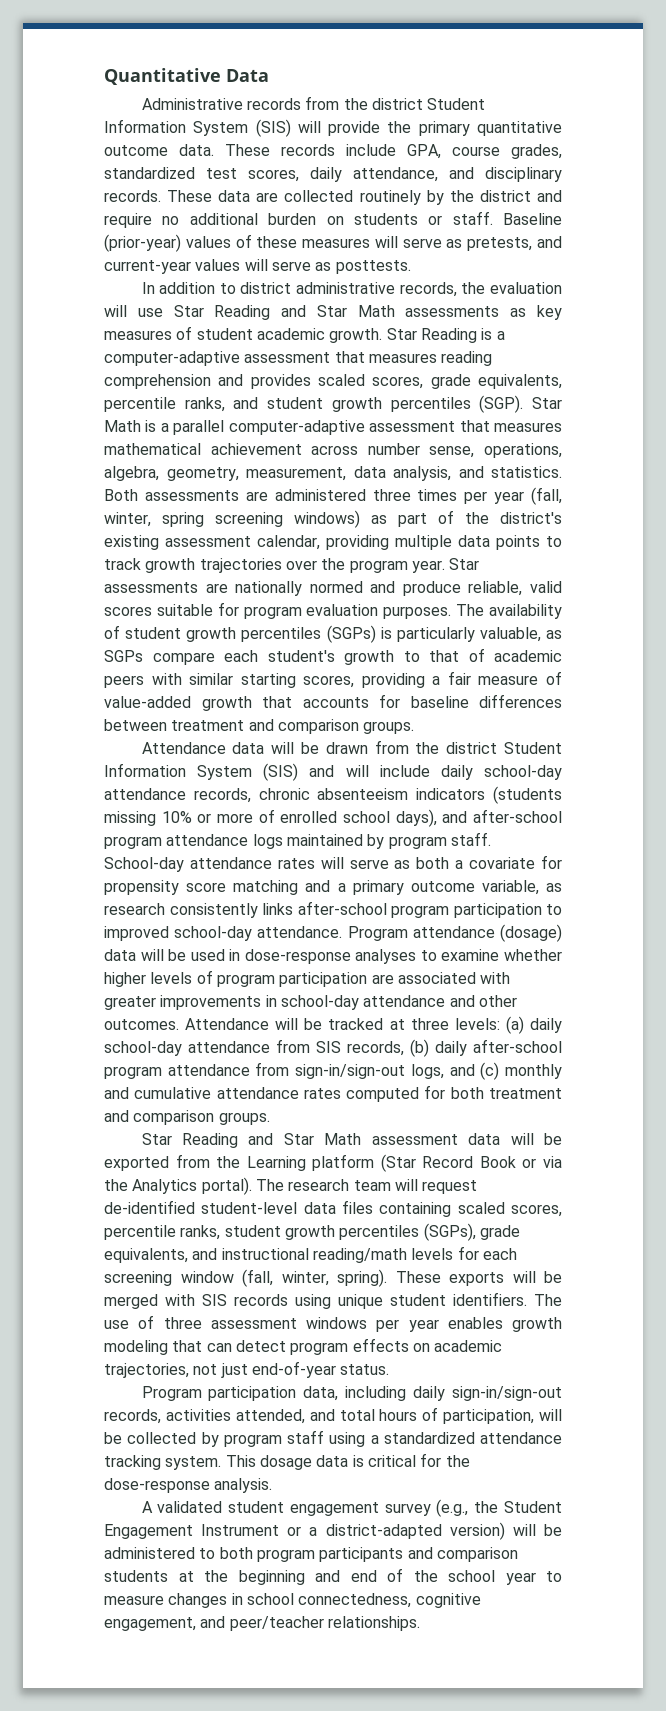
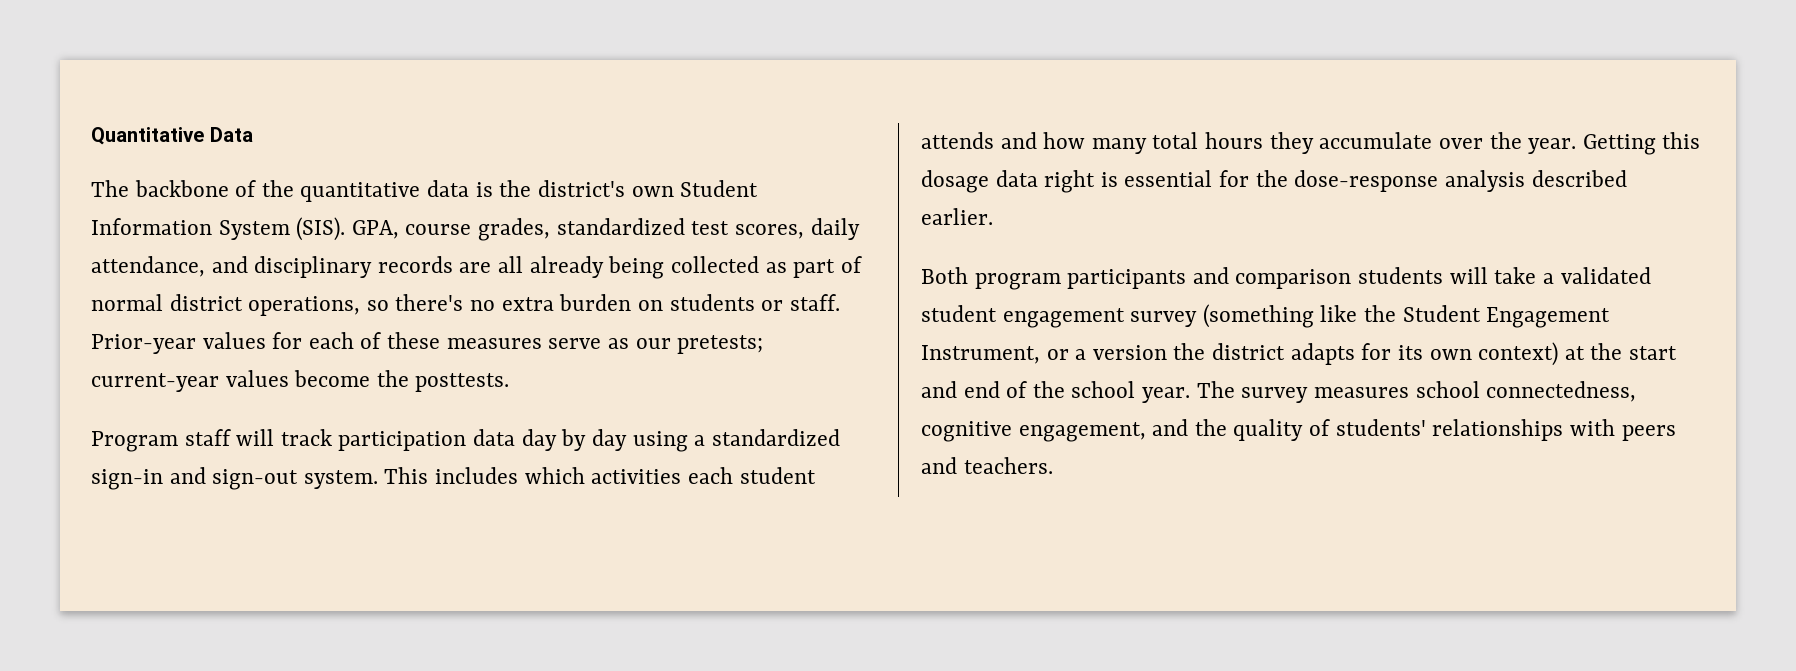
[141,96,486,110] [104,119,562,137] [104,144,396,156] Administrative records from the district Student Information System (SIS) will provide the primary quantitative outcome data. These records include -> [91,180,759,202] [91,217,346,241] The backbone of the quantitative data is the district's own Student Information System (SIS).
[104,190,562,205] [104,213,258,228] records. These data are collected routinely by the district and require no additional -> [377,256,862,279] [91,294,554,316] records are all already being collected as part of normal district operations, so there's no extra
[503,213,562,225] [104,234,231,252] Baseline (prior-year) values -> [91,332,354,354] Prior-year values for each
[374,236,562,251] [104,259,411,274] [141,282,562,297] [104,305,562,320] [104,326,505,343] [104,351,493,366] [104,374,562,389] [104,395,562,413] [104,420,562,435] [104,443,562,458] [104,466,562,481] [104,487,562,505] [104,510,562,528] [104,535,562,550] [104,558,480,573] [104,581,562,596] [104,602,562,619] [104,625,562,643] [104,648,562,665] [104,671,562,688] [104,694,562,711] [104,719,415,734] [141,740,562,754] [104,763,562,781] [104,786,562,804] [104,809,562,827] [104,832,491,849] [104,855,563,872] [104,880,562,895] [104,901,562,918] [104,924,562,942] [104,949,562,964] [104,970,511,987] [104,995,517,1010] [104,1016,562,1034] [104,1039,562,1057] [104,1062,562,1080] [104,1085,562,1102] [104,1110,270,1125] [141,1133,562,1148] [104,1154,562,1172] [104,1177,478,1195] [104,1200,562,1217] [104,1223,520,1241] [104,1246,517,1263] [104,1269,562,1287] [104,1292,562,1309] [104,1315,562,1332] [104,1338,503,1355] [104,1361,390,1378] [141,1386,562,1401] [104,1407,562,1424] [104,1430,562,1447] [104,1453,470,1470] [104,1478,273,1493] [141,1499,562,1517] [104,1522,562,1540] [104,1547,253,1559] will serve as pretests, and current-year values will serve as posttests. // In addition to district administrative records, the evaluation will use Star Reading and Star Math assessments as key measures of student academic growth. Star Reading is a computer-adaptive assessment that measures reading comprehension and provides scaled scores, grade equivalents, percentile ranks, and student growth percentiles (SGP). Star Math is a parallel computer-adaptive assessment that measures mathematical achievement across number sense, operations, algebra, geometry, measurement, data analysis, and statistics. Both assessments are administered three times per year (fall, winter, spring screening windows) as part of the district's existing assessment calendar, providing multiple data points to track growth trajectories over the program year. Star assessments are nationally normed and produce reliable, valid scores suitable for program evaluation purposes. The availability of student growth percentiles (SGPs) is particularly valuable, as SGPs compare each student's growth to that of academic peers with similar starting scores, providing a fair measure of value-added growth that accounts for baseline differences between treatment and comparison groups. // Attendance data will be drawn from the district Student Information System (SIS) and will include daily school-day attendance records, chronic absenteeism indicators (students missing 10% or more of enrolled school days), and after-school program attendance logs maintained by program staff. School-day attendance rates will serve as both a covariate for propensity score matching and a primary outcome variable, as research consistently links after-school program participation to improved school-day attendance. Program attendance (dosage) data will be used in dose-response analyses to examine whether higher levels of program participation are associated with greater improvements in school-day attendance and other outcomes. Attendance will be tracked at three levels: (a) daily school-day attendance from SIS records, (b) daily after-school program attendance from sign-in/sign-out logs, and (c) monthly and cumulative attendance rates computed for both treatment and comparison groups. // Star Reading and Star Math assessment data will be exported from the Learning platform (Star Record Book or via the Analytics portal). The research team will request de-identified student-level data files containing scaled scores, percentile ranks, student growth percentiles (SGPs), grade equivalents, and instructional reading/math levels for each screening window (fall, winter, spring). These exports will be merged with SIS records using unique student identifiers. The use of three assessment windows per year enables growth modeling that can detect program effects on academic trajectories, not just end-of-year status. // Program participation data, including daily sign-in/sign-out records, activities attended, and total hours of participation, will be collected by program staff using a standardized attendance tracking system. This dosage data is critical for the dose-response analysis. // A validated student engagement survey (e.g., the Student Engagement Instrument or a district-adapted version) will be administered to both -> [548,335,764,354] [91,370,510,392] [91,429,840,452] [91,467,816,490] [921,132,1701,155] [921,170,1627,193] [921,208,993,225] [921,267,968,284] serve as our pretests; current-year values become the posttests. // Program staff will track participation data day by day using a standardized sign-in and sign-out system. This includes which activities each student attends and how many total hours they accumulate over the year. Getting this dosage data right is essential for the dose-response analysis described earlier. // Both
(168, 1576) none -> [1449,267,1651,284] [921,304,1611,328] [921,342,1559,366] will take a validated student engagement survey (something like the Student Engagement Instrument, or a version the district adapts for its own context)
[238,1570,305,1585] beginning -> [1628,346,1677,360] start
[505,1571,562,1585] [104,1593,243,1608] year to measure changes in -> [1142,381,1409,403] year. The survey measures
[229,1616,420,1631] peer/teacher relationships. -> [1194,419,1676,441] [921,457,1053,474] the quality of students' relationships with peers and teachers.

